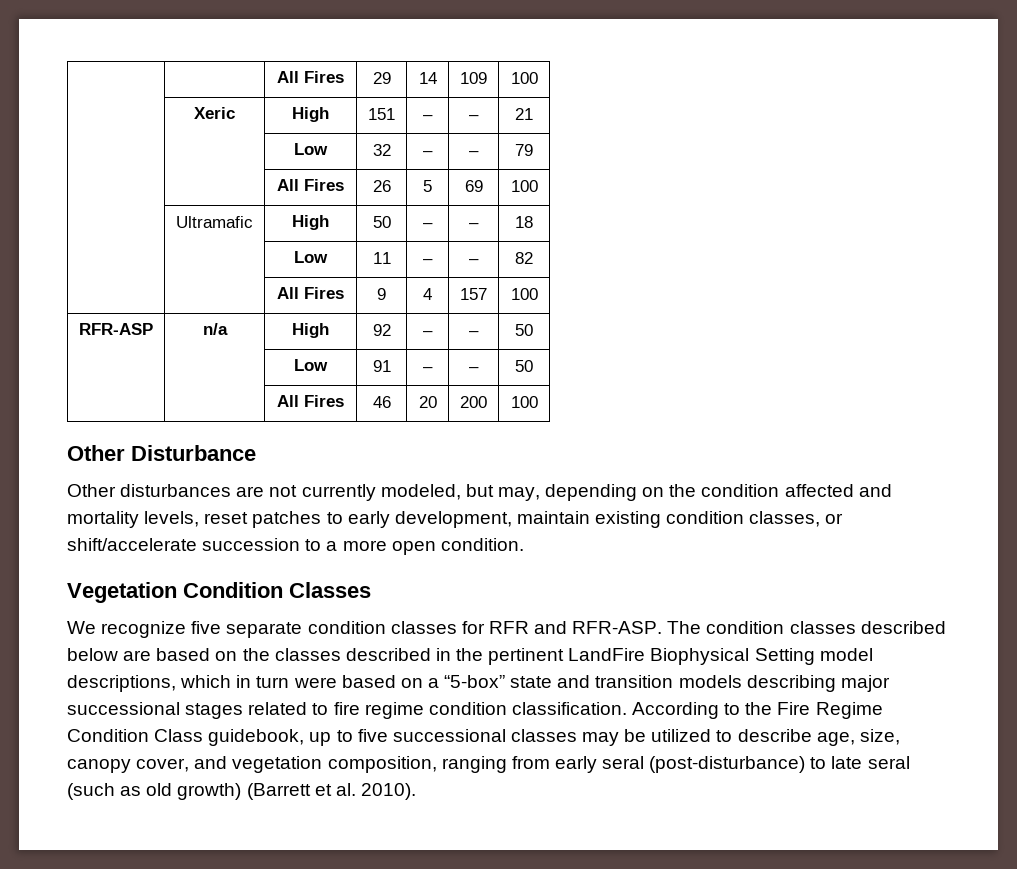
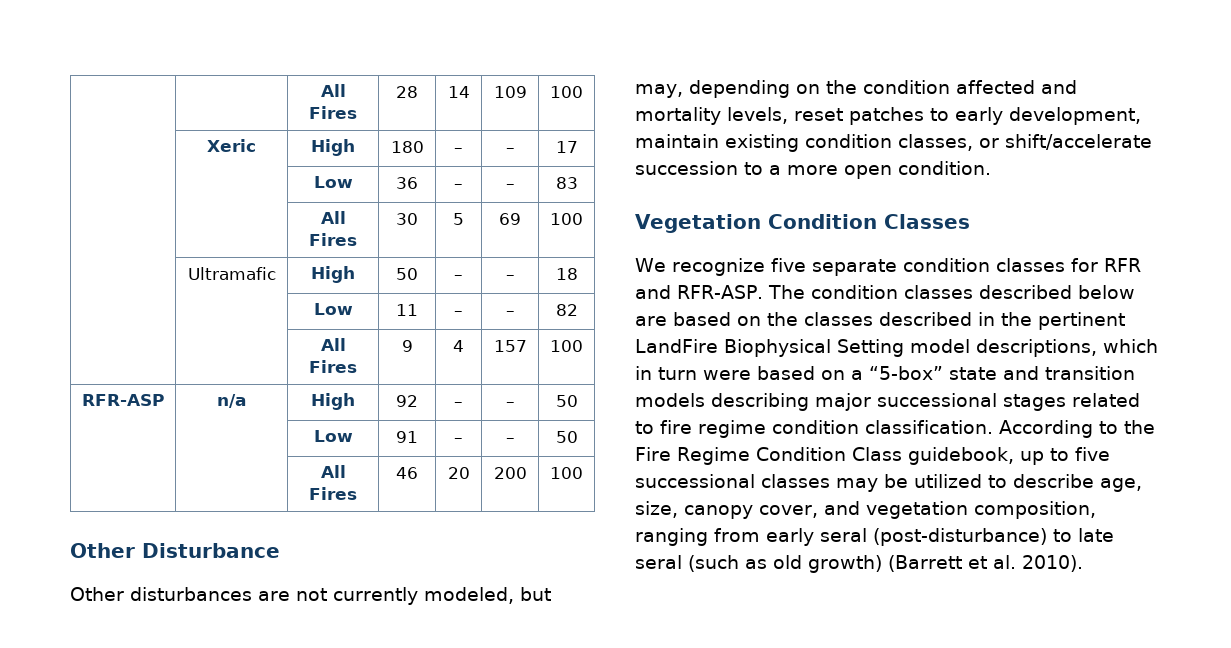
[277,71,344,83] [372,72,391,84] | | All Fires | 29 -> [320,84,346,97] [309,106,357,119] [396,86,418,98] | | All Fires | 28
[368,108,395,120] [423,115,433,120] [469,115,479,120] [515,108,533,120] [294,143,328,155] [372,144,391,156] [423,151,433,156] [469,151,479,156] [515,144,533,156] [277,179,344,191] [372,180,391,192] 151 | – | – | 21 // | | Low | 32 | – | – | 79 // | | All Fires | 26 -> [390,141,424,153] [454,148,463,153] [505,148,515,153] [555,141,578,153] [313,176,353,188] [396,177,418,189] [454,184,463,189] [505,184,515,189] [555,177,578,189] [320,211,346,224] [309,233,357,246] [396,213,418,225] 180 | – | – | 17 // | | Low | 36 | – | – | 83 // | | All Fires | 30

